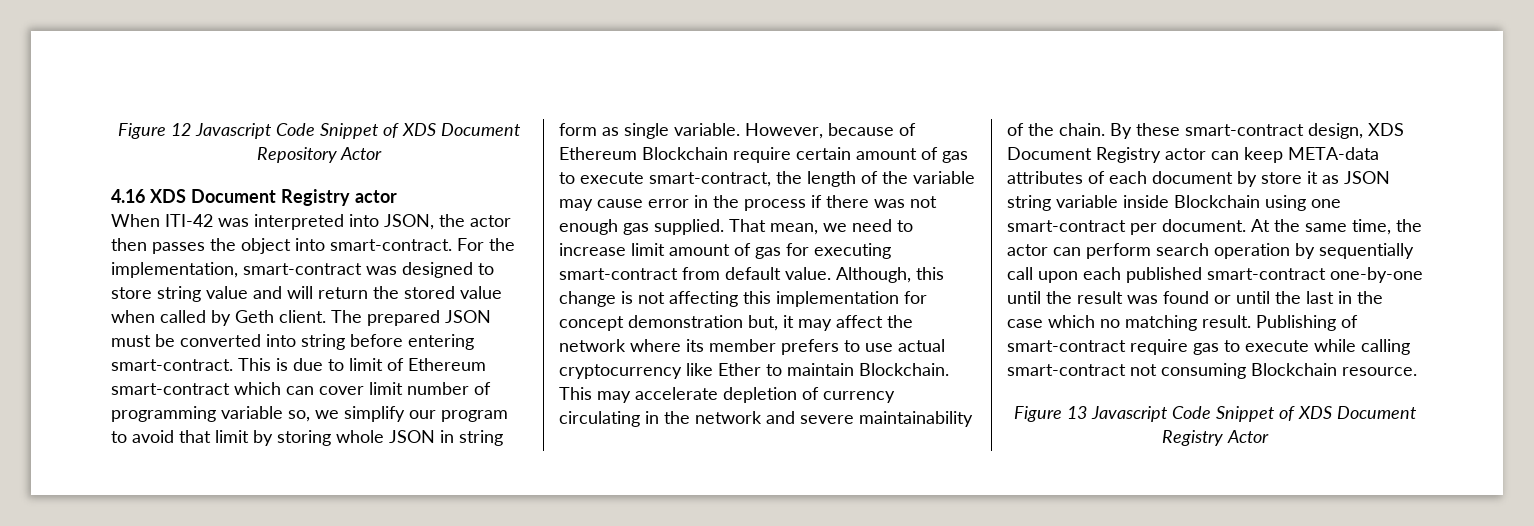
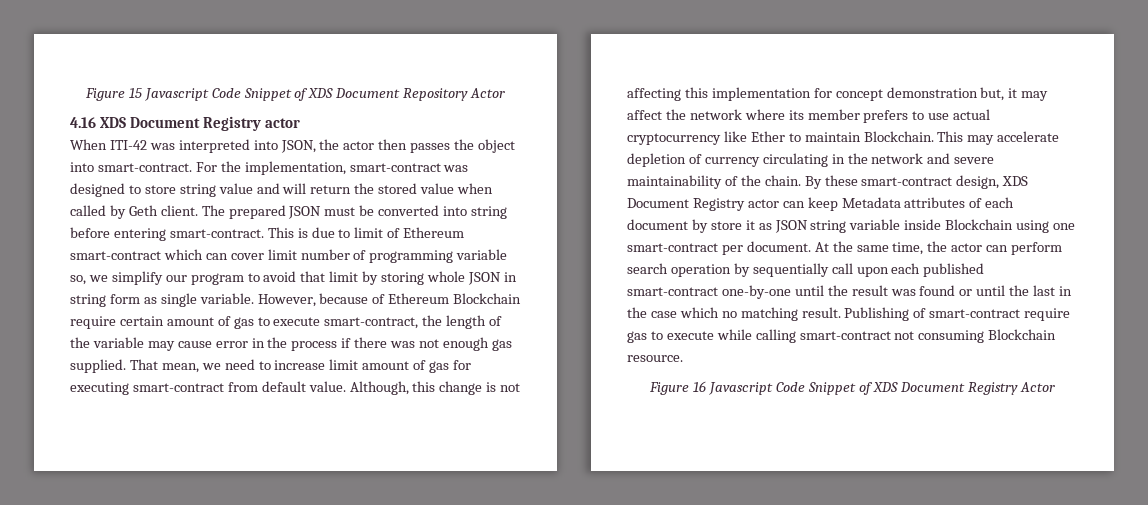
[118,123,192,139] Figure 12 -> [84,88,142,101] Figure 15
[1288,147,1379,160] META-data -> [841,197,901,208] Metadata
[1067,406,1088,419] 13 -> [693,381,707,392] 16

